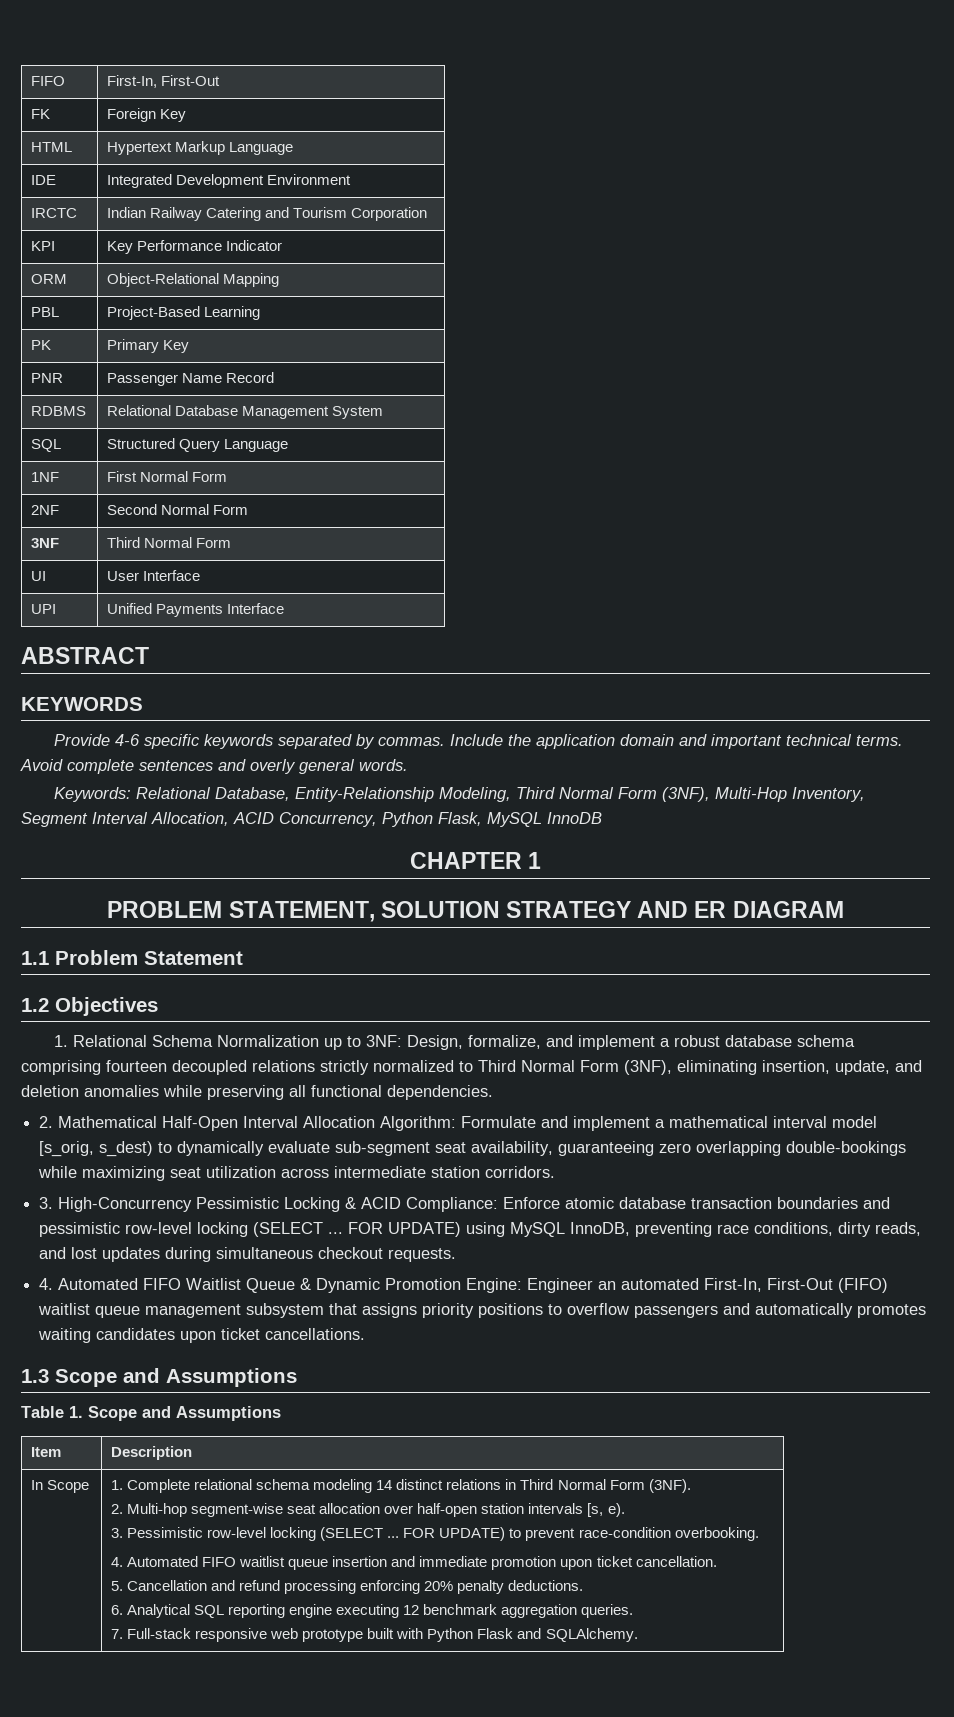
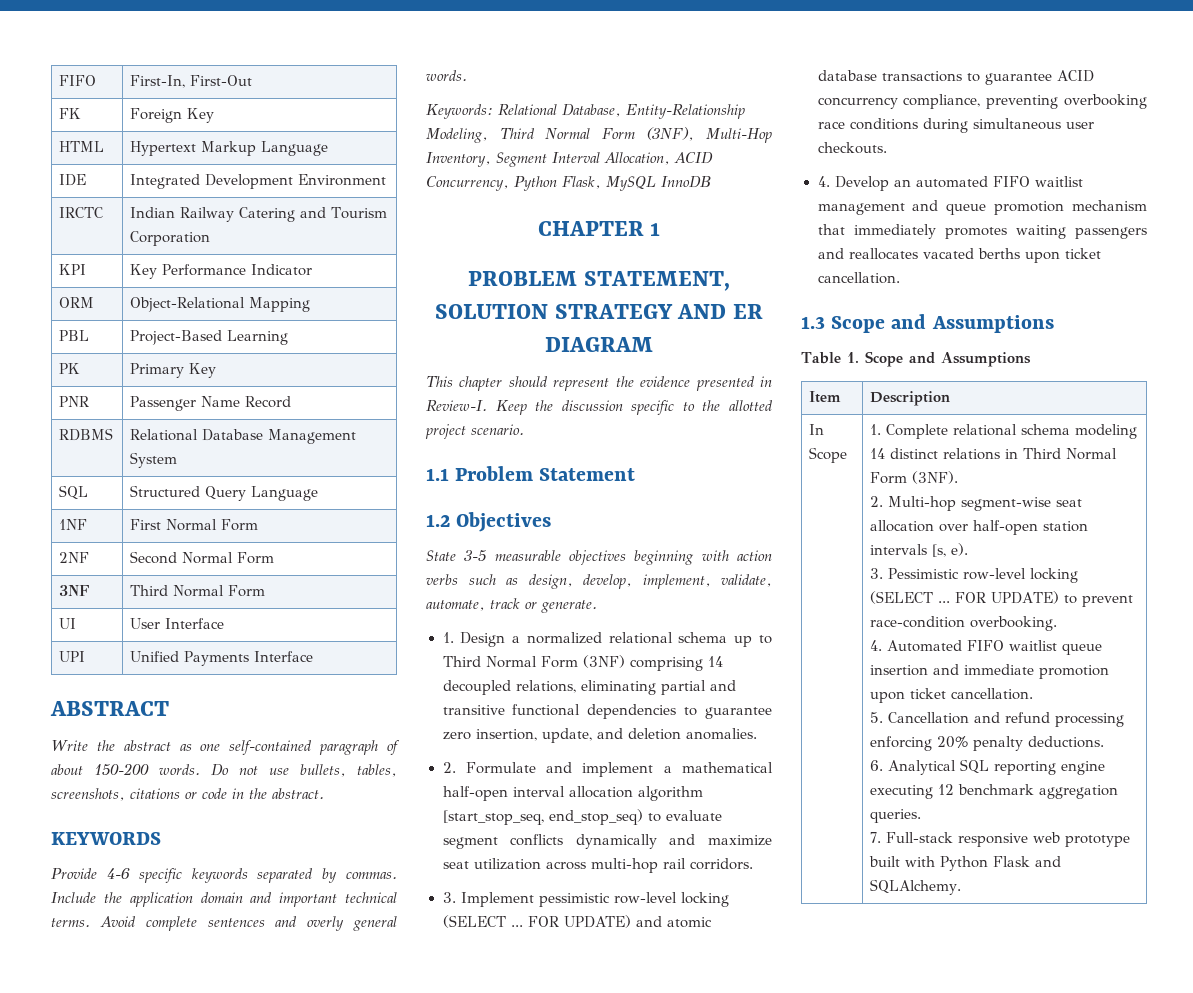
(149, 655) none -> [51,740,399,755] [51,763,397,777] [51,788,324,801] // Write the abstract as one self-contained paragraph of about 150-200 words. Do not use bullets, tables, screenshots, citations or code in the abstract.
(844, 909) none -> [426,376,772,391] [426,400,773,415] [425,424,524,439] // This chapter should represent the evidence presented in Review-I. Keep the discussion specific to the allotted project scenario.
[54,1035,856,1050] [21,1060,922,1075] [21,1085,493,1100] [39,1116,457,1131] 1. Relational Schema Normalization up to 3NF: Design, formalize, and implement a robust database schema comprising fourteen decoupled relations strictly normalized to Third Normal Form (3NF), eliminating insertion, update, and deletion anomalies while preserving all functional dependencies. // 2. Mathematical Half-Open Interval Allocation Algorithm: -> [426,550,772,565] [426,574,772,589] [426,598,597,613] [442,632,772,647] [442,655,723,671] [442,680,736,695] [442,704,772,719] [442,728,757,743] [442,762,456,773] State 3-5 measurable objectives beginning with action verbs such as design, develop, implement, validate, automate, track or generate. // 1. Design a normalized relational schema up to Third Normal Form (3NF) comprising 14 decoupled relations, eliminating partial and transitive functional dependencies to guarantee zero insertion, update, and deletion anomalies. // 2.
[773,1116,878,1128] [39,1141,907,1157] [38,1166,166,1181] interval model [s_orig, s_dest) to dynamically evaluate sub-segment seat availability, guaranteeing zero overlapping double-bookings while maximizing -> [442,786,703,801] [442,809,722,825] [442,834,772,849] half-open interval allocation algorithm [start_stop_seq, end_stop_seq) to evaluate segment conflicts dynamically and maximize
[334,1166,481,1178] intermediate station -> [590,858,686,873] multi-hop rail
[58,1197,891,1212] High-Concurrency Pessimistic Locking & ACID Compliance: Enforce atomic database transaction boundaries and -> [460,892,534,907] Implement
[466,1222,922,1237] [39,1247,457,1262] [39,1278,889,1293] [38,1303,927,1318] [38,1328,366,1343] using MySQL InnoDB, preventing race conditions, dirty reads, and lost updates during simultaneous checkout requests. // 4. Automated FIFO Waitlist Queue & Dynamic Promotion Engine: Engineer an automated First-In, First-Out (FIFO) waitlist queue management subsystem that assigns priority positions to overflow passengers and automatically promotes waiting candidates upon ticket cancellations. -> [636,916,713,928] [817,70,1094,85] [817,94,1147,109] [817,118,1094,133] [817,142,887,154] [817,176,1083,191] [817,200,1147,215] [817,224,1147,239] [817,248,1101,263] [817,272,900,284] and atomic database transactions to guarantee ACID concurrency compliance, preventing overbooking race conditions during simultaneous user checkouts. // 4. Develop an automated FIFO waitlist management and queue promotion mechanism that immediately promotes waiting passengers and reallocates vacated berths upon ticket cancellation.

